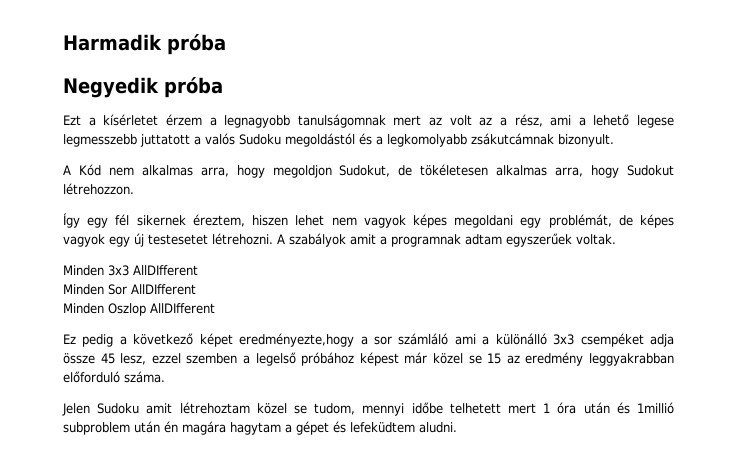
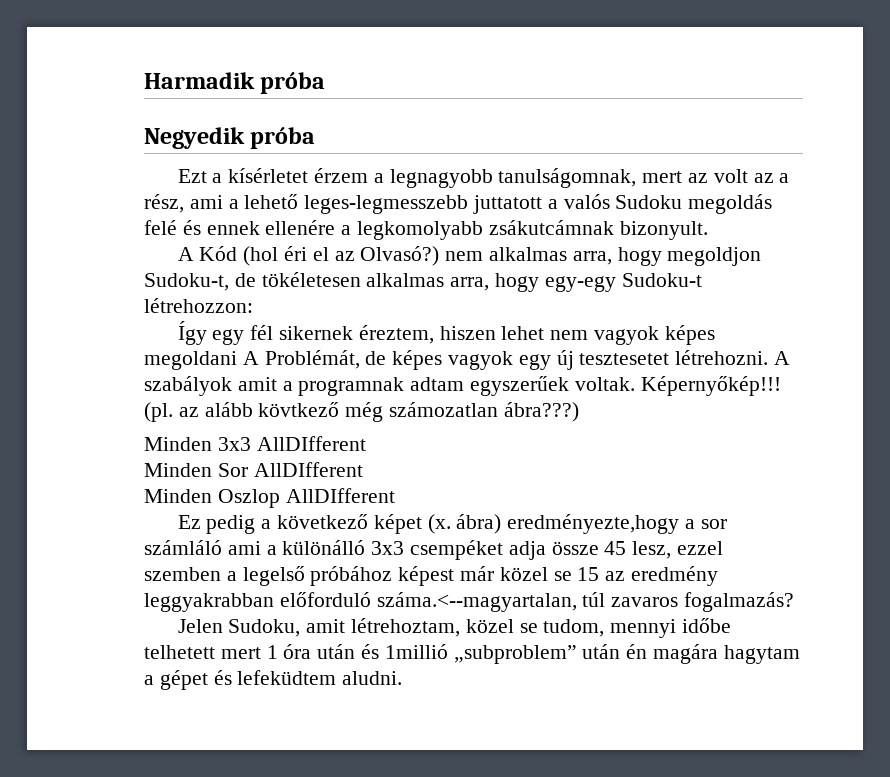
[297,114,386,128] tanulságomnak -> [498,168,637,188] tanulságomnak,
[637,115,674,128] [63,134,137,147] legese legmesszebb -> [304,195,469,214] leges-legmesszebb
[285,133,372,147] megoldástól és -> [688,194,773,214] [144,220,336,235] megoldás felé és ennek ellenére
(101, 170) none -> [243,246,440,266] (hol éri el az Olvasó?)
[339,165,391,177] Sudokut, -> [144,273,229,291] Sudoku-t,
[626,165,674,176] [63,183,134,195] Sudokut létrehozzon. -> [544,273,702,292] [144,298,253,313] egy-egy Sudoku-t létrehozzon:
[520,214,612,228] egy problémát, -> [242,350,360,369] A Problémát,
[148,234,208,245] testesetet -> [579,353,670,365] tesztesetet
(616, 239) none -> [640,376,781,396] [144,402,579,422] Képernyőkép!!! (pl. az alább kövtkező még számozatlan ábra???)
(233, 340) none -> [427,514,502,534] (x. ábra)
[124,371,165,383] [62,402,250,416] száma. // Jelen Sudoku amit létrehoztam -> [376,592,795,612] [177,618,460,637] száma.<--magyartalan, túl zavaros fogalmazás? // Jelen Sudoku, amit létrehoztam,
[63,422,130,435] subproblem -> [453,645,577,664] „subproblem”

